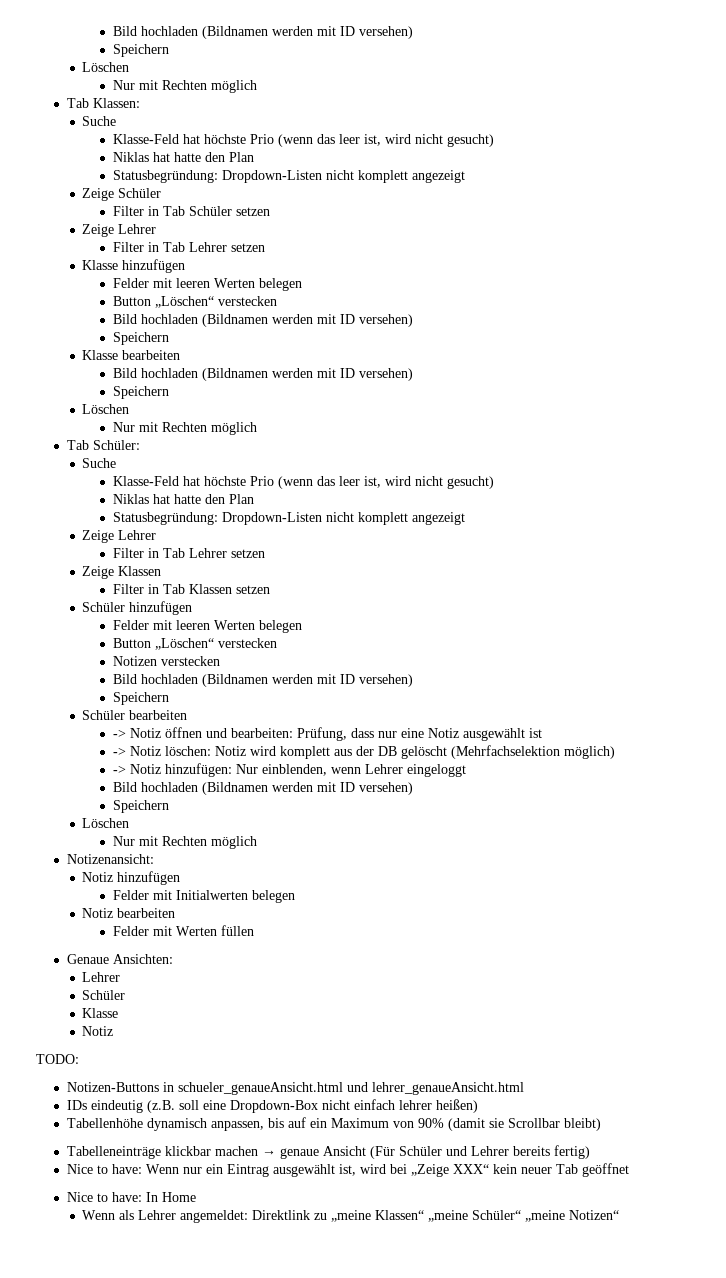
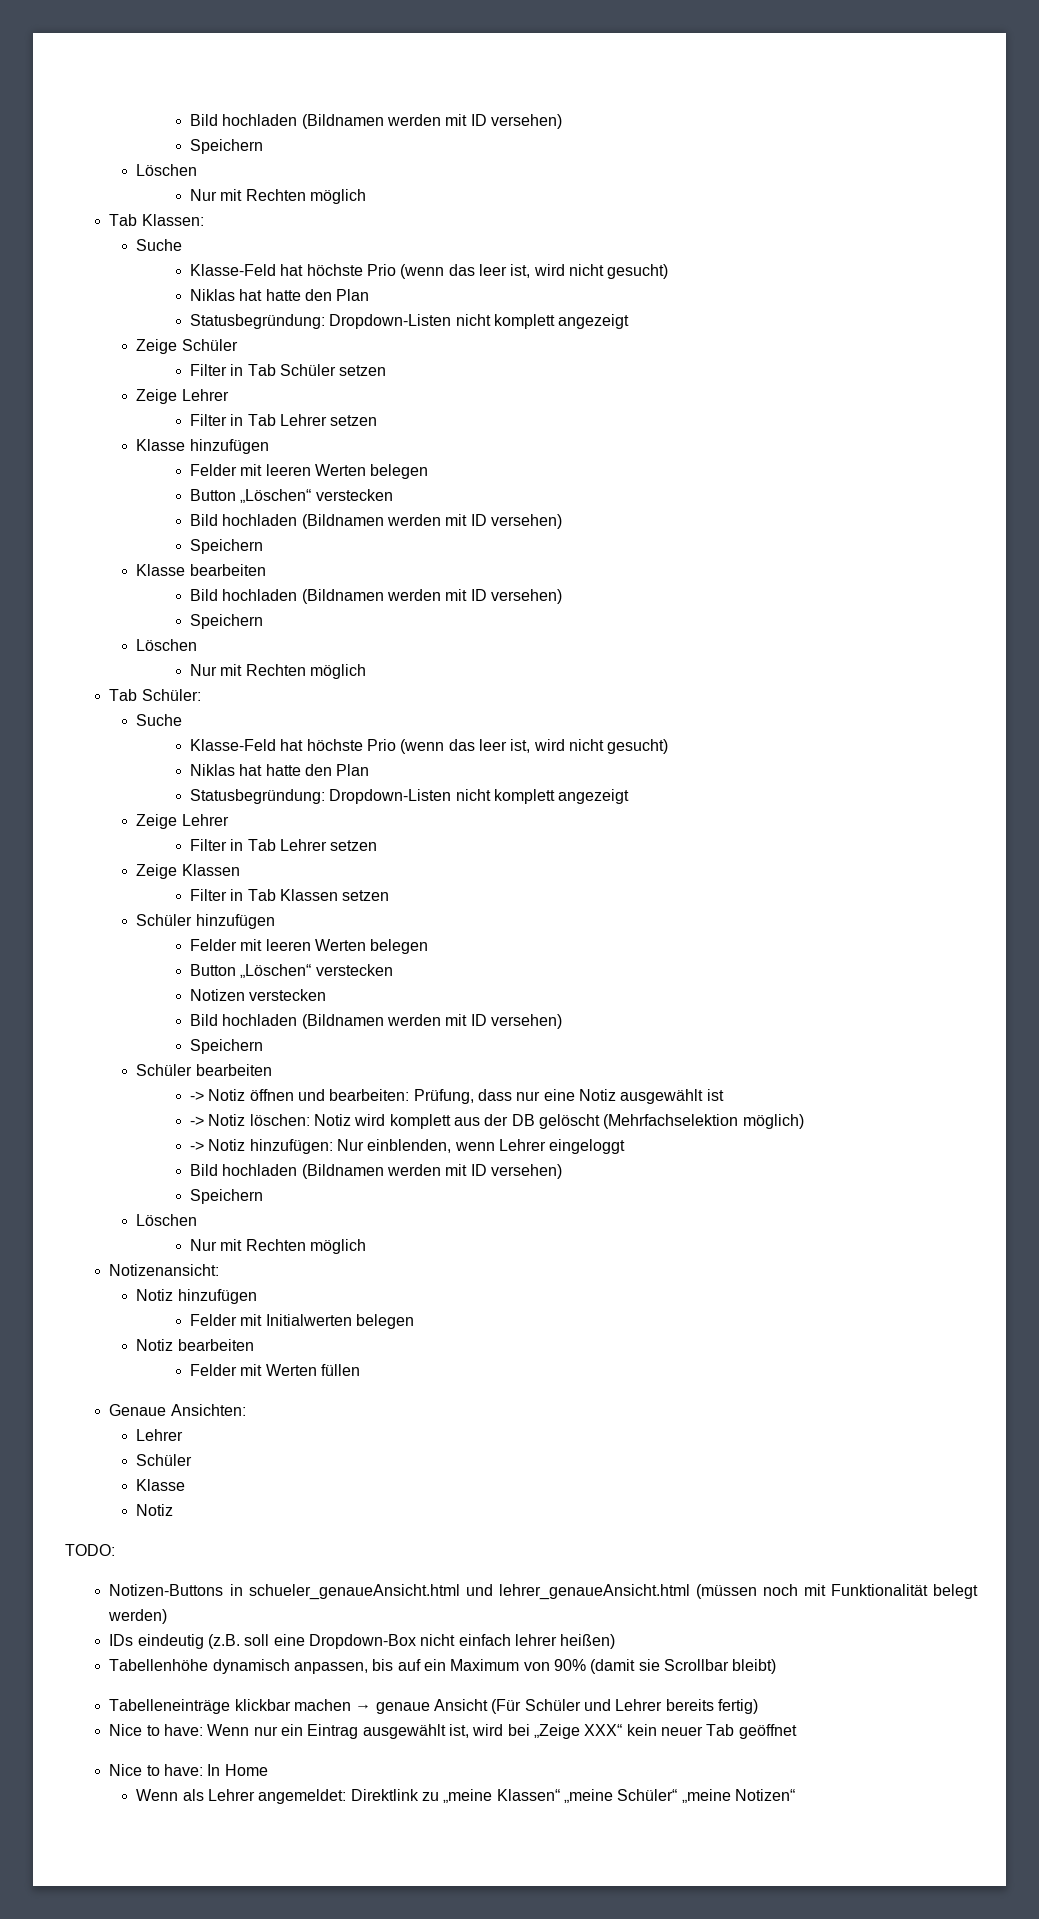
(524, 1088) none -> [695,1584,979,1599] [108,1609,168,1624] (müssen noch mit Funktionalität belegt werden)

